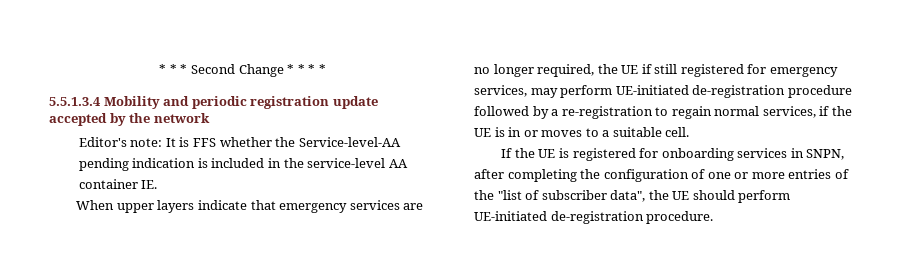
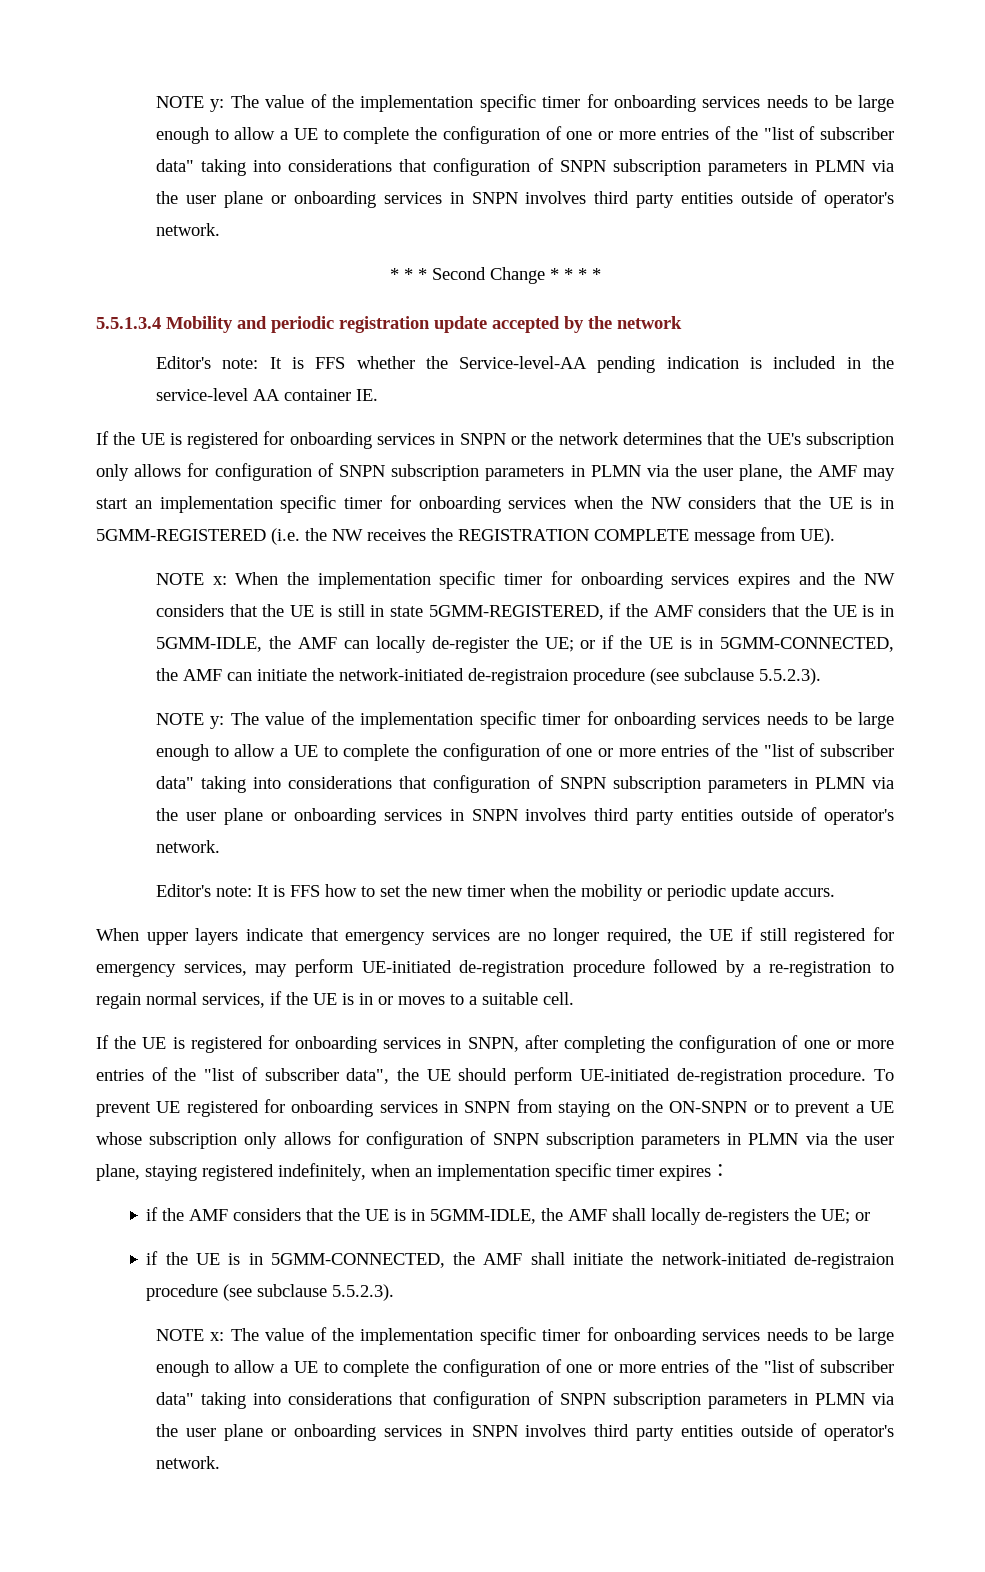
(159, 69) none -> [156,94,895,112] [156,126,895,144] [156,158,894,176] [156,190,894,208] [156,223,221,236] NOTE y: The value of the implementation specific timer for onboarding services needs to be large enough to allow a UE to complete the configuration of one or more entries of the "list of subscriber data" taking into considerations that configuration of SNPN subscription parameters in PLMN via the user plane or onboarding services in SNPN involves third party entities outside of operator's network. //
(158, 184) none -> [96,431,894,449] [96,463,895,481] [96,495,894,513] [96,527,835,545] [156,571,895,589] [156,603,895,620] [156,635,894,653] [156,668,822,685] [156,711,895,729] [156,743,895,761] [156,775,894,793] [156,807,894,825] [156,840,221,853] [156,884,836,901] // If the UE is registered for onboarding services in SNPN or the network determines that the UE's subscription only allows for configuration of SNPN subscription parameters in PLMN via the user plane, the AMF may start an implementation specific timer for onboarding services when the NW considers that the UE is in 5GMM-REGISTERED (i.e. the NW receives the REGISTRATION COMPLETE message from UE). // NOTE x: When the implementation specific timer for onboarding services expires and the NW considers that the UE is still in state 5GMM-REGISTERED, if the AMF considers that the UE is in 5GMM-IDLE, the AMF can locally de-register the UE; or if the UE is in 5GMM-CONNECTED, the AMF can initiate the network-initiated de-registraion procedure (see subclause 5.5.2.3). // NOTE y: The value of the implementation specific timer for onboarding services needs to be large enough to allow a UE to complete the configuration of one or more entries of the "list of subscriber data" taking into considerations that configuration of SNPN subscription parameters in PLMN via the user plane or onboarding services in SNPN involves third party entities outside of operator's network. // Editor's note: It is FFS how to set the new timer when the mobility or periodic update accurs.
(714, 217) none -> [873,1069,894,1081] [96,1099,895,1117] [96,1131,894,1149] [96,1163,730,1181] [146,1207,871,1225] [146,1251,894,1269] [146,1284,395,1301] [156,1327,895,1345] [156,1359,895,1377] [156,1391,894,1409] [156,1423,894,1441] [156,1456,221,1469] To prevent UE registered for onboarding services in SNPN from staying on the ON-SNPN or to prevent a UE whose subscription only allows for configuration of SNPN subscription parameters in PLMN via the user plane, staying registered indefinitely, when an implementation specific timer expires： // if the AMF considers that the UE is in 5GMM-IDLE, the AMF shall locally de-registers the UE; or // if the UE is in 5GMM-CONNECTED, the AMF shall initiate the network-initiated de-registraion procedure (see subclause 5.5.2.3). // NOTE x: The value of the implementation specific timer for onboarding services needs to be large enough to allow a UE to complete the configuration of one or more entries of the "list of subscriber data" taking into considerations that configuration of SNPN subscription parameters in PLMN via the user plane or onboarding services in SNPN involves third party entities outside of operator's network.

